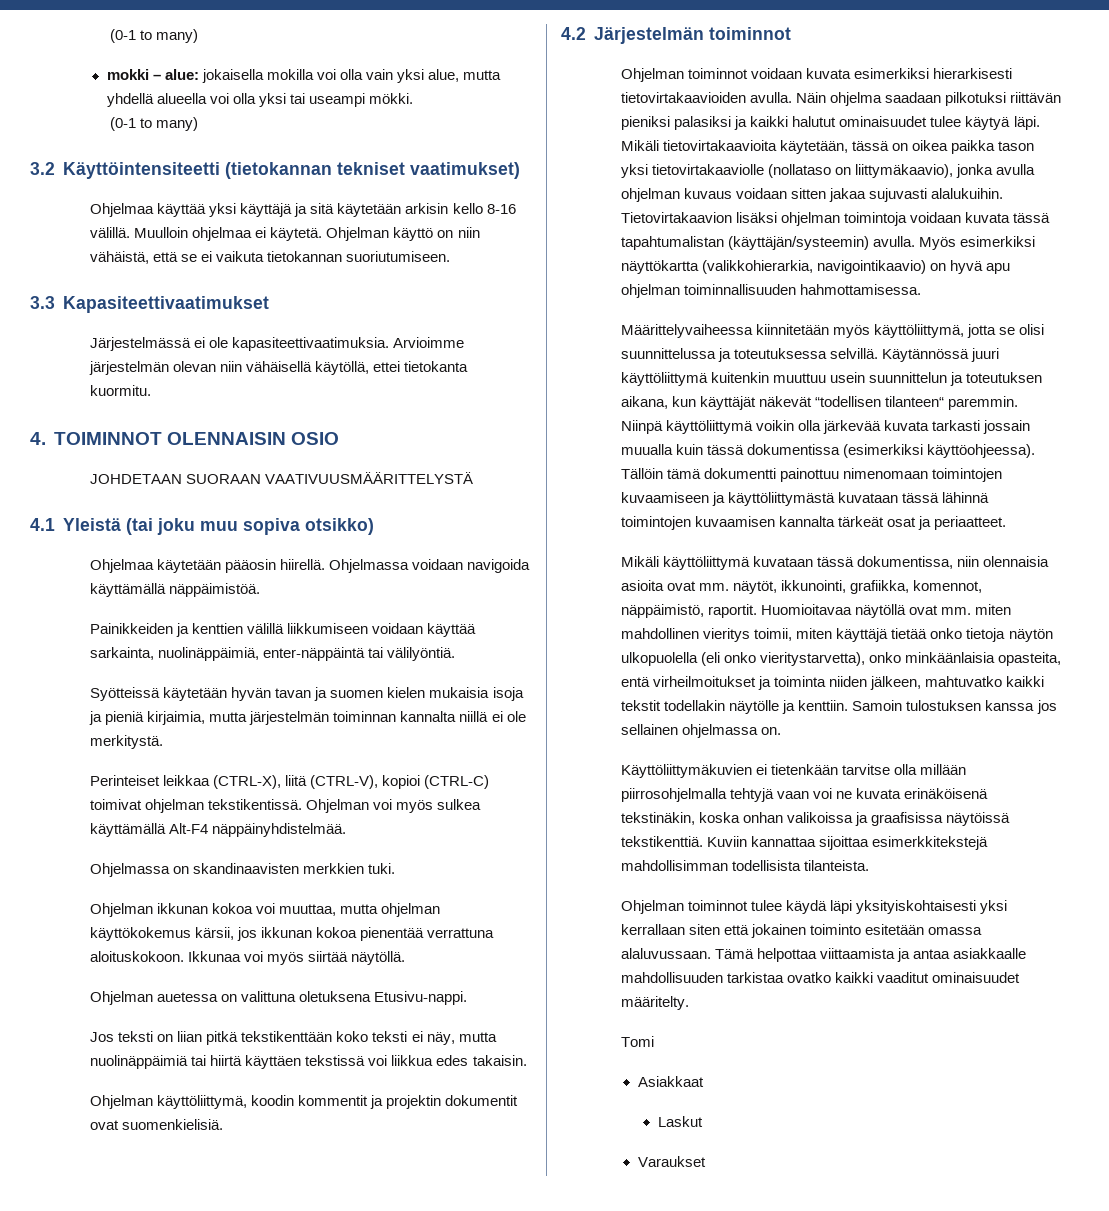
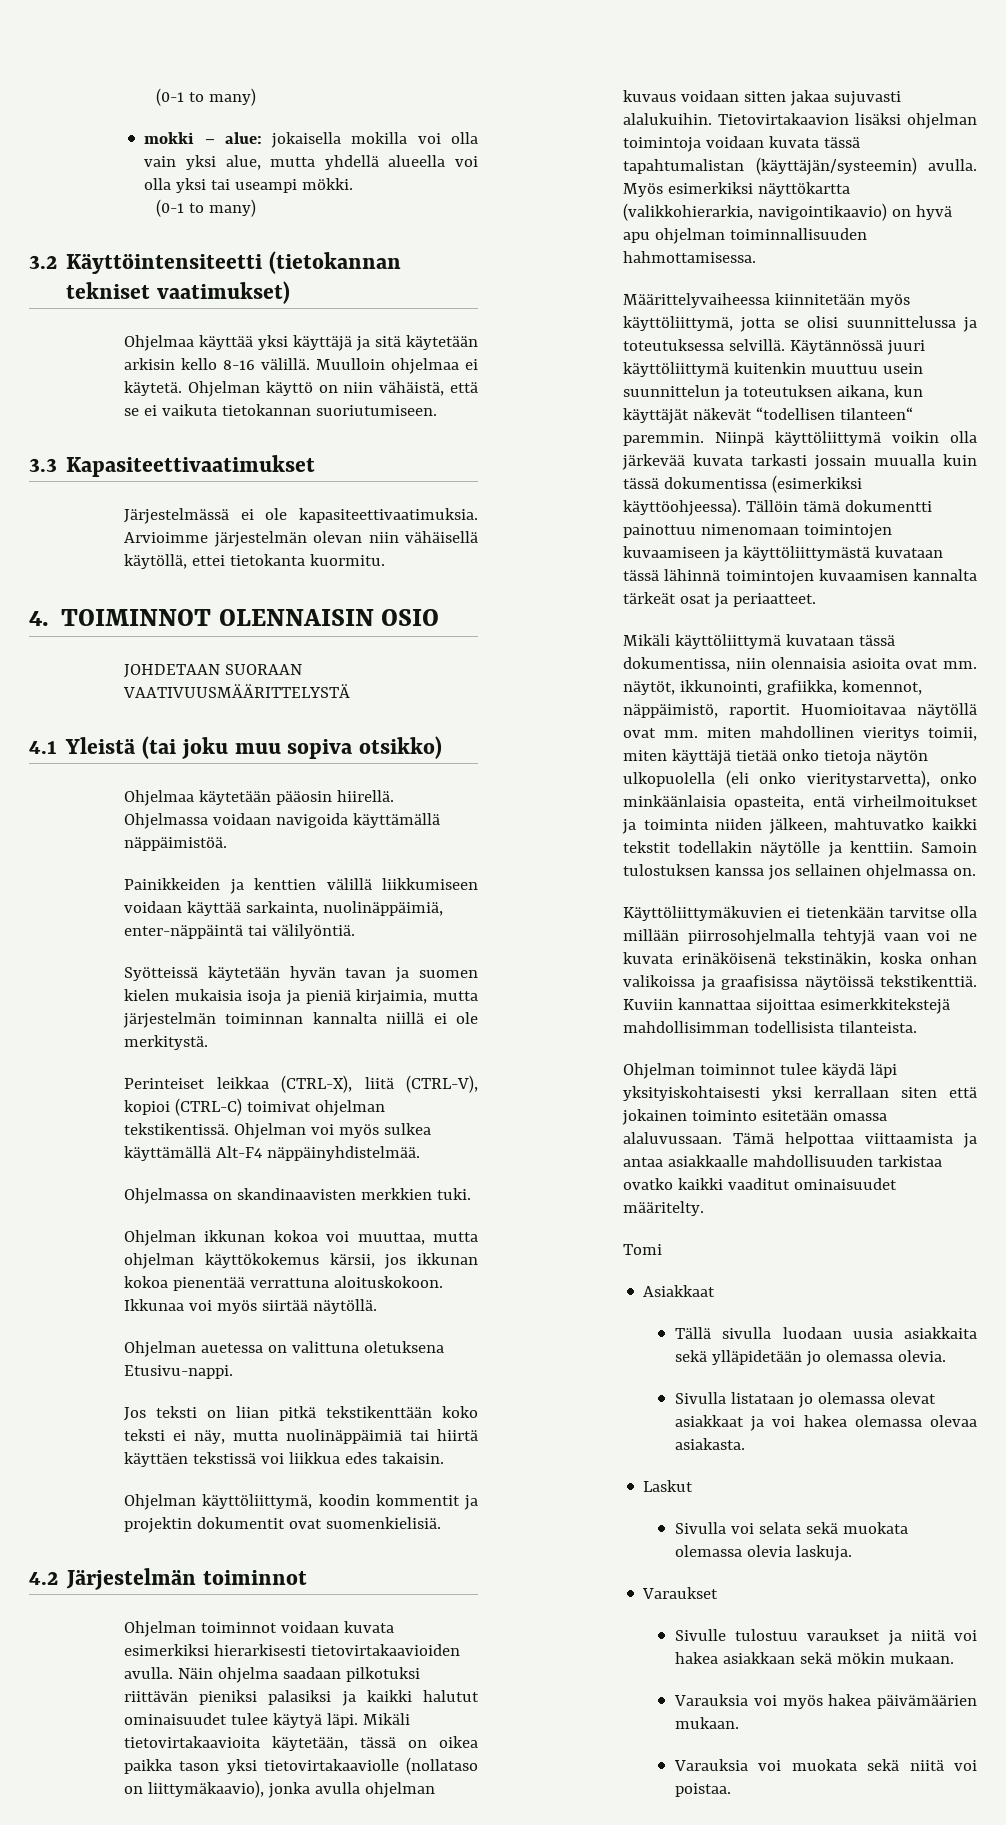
[657,1116,703,1127] [637,1156,706,1167] Laskut // Varaukset -> [675,1327,977,1339] [675,1350,946,1366] [675,1392,936,1408] [675,1415,977,1431] [675,1438,746,1450] [643,1480,694,1492] [675,1522,908,1534] [675,1545,852,1561] [642,1587,719,1599] [675,1629,977,1645] [675,1652,954,1664] [674,1694,977,1709] [675,1717,740,1729] [674,1759,977,1771] [675,1783,732,1797] Tällä sivulla luodaan uusia asiakkaita sekä ylläpidetään jo olemassa olevia. // Sivulla listataan jo olemassa olevat asiakkaat ja voi hakea olemassa olevaa asiakasta. // Laskut // Sivulla voi selata sekä muokata olemassa olevia laskuja. // Varaukset // Sivulle tulostuu varaukset ja niitä voi hakea asiakkaan sekä mökin mukaan. // Varauksia voi myös hakea päivämäärien mukaan. // Varauksia voi muokata sekä niitä voi poistaa.

